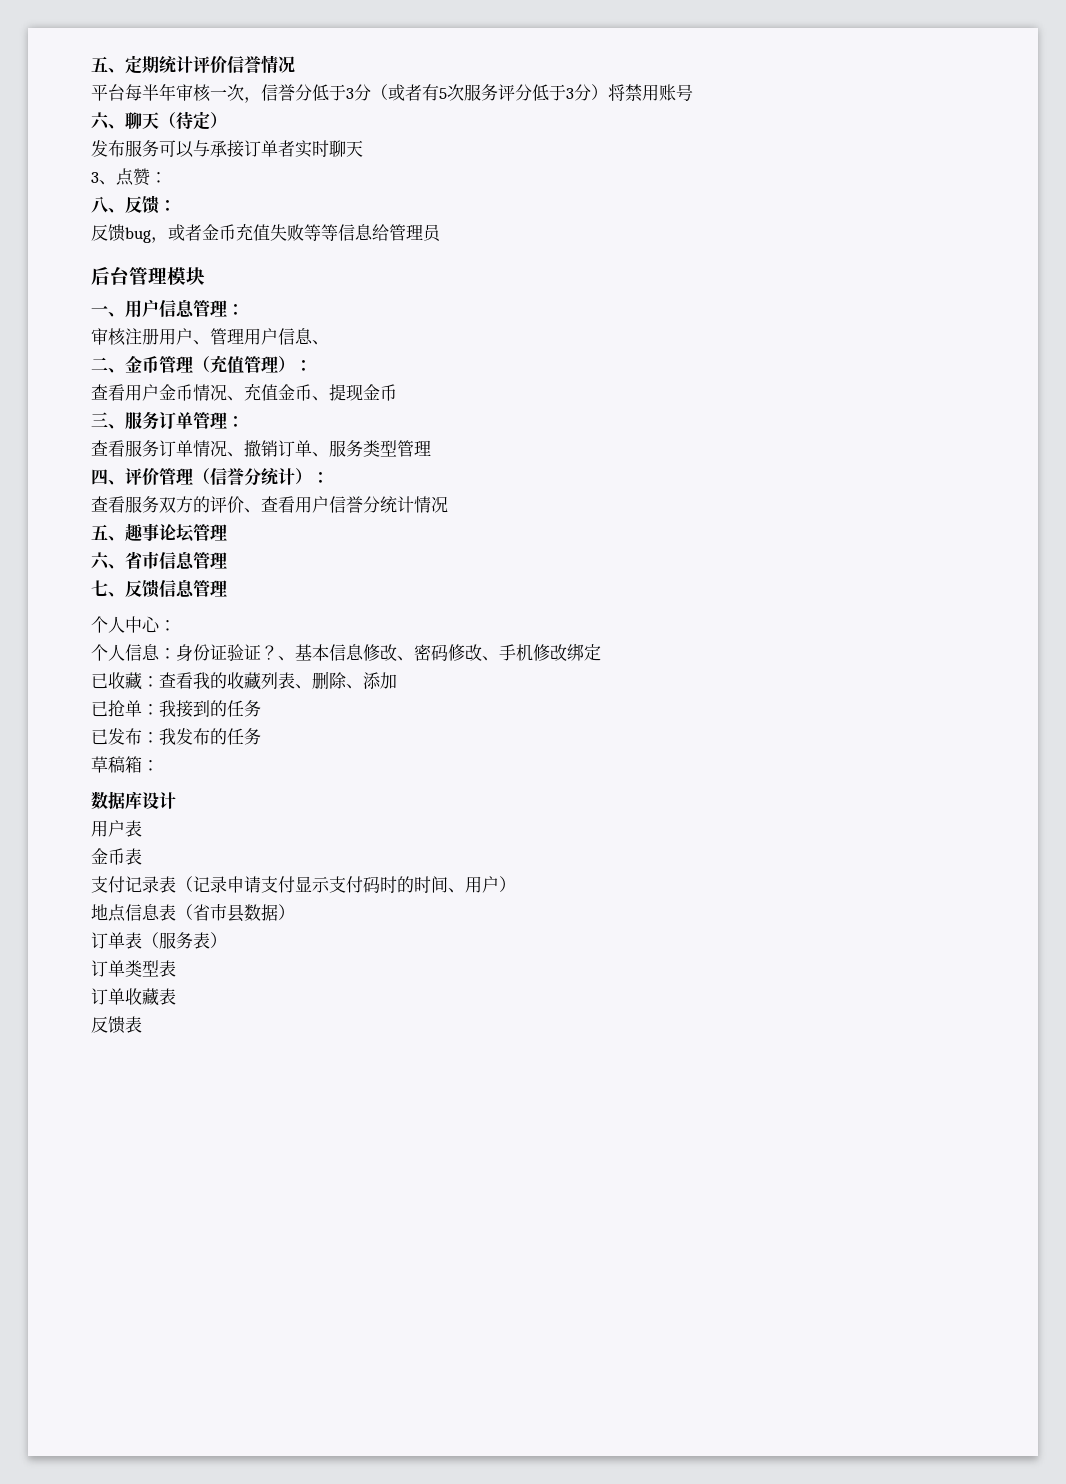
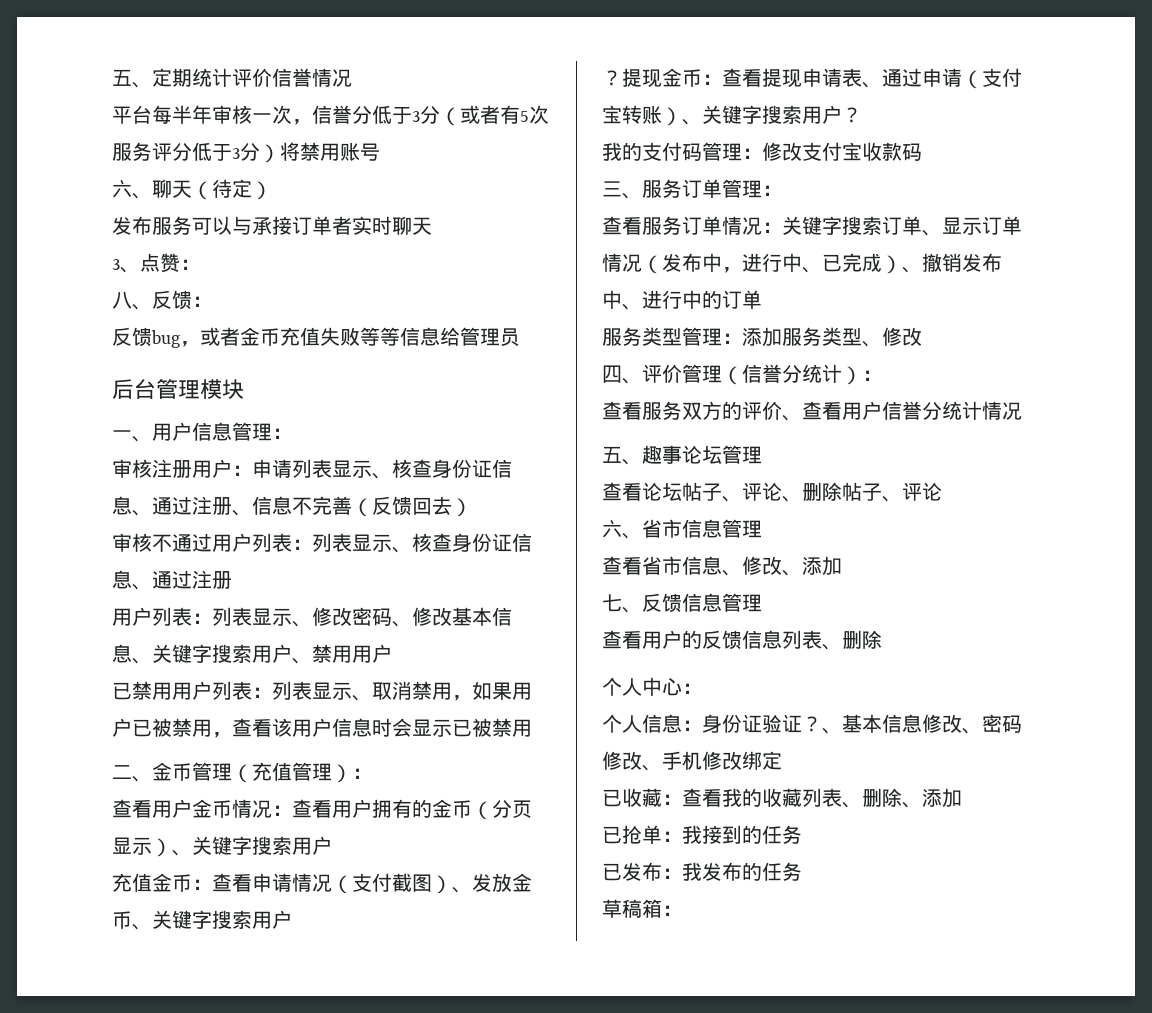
[193,328,329,345] 、管理用户信息、 -> [232,459,512,479] [112,496,472,517] [112,533,532,553] [112,570,232,590] [112,607,512,627] [112,644,392,664] [112,681,532,701] [112,718,532,738] ：申请列表显示、核查身份证信息、通过注册、信息不完善（反馈回去） // 审核不通过用户列表：列表显示、核查身份证信息、通过注册 // 用户列表：列表显示、修改密码、修改基本信息、关键字搜索用户、禁用用户 // 已禁用用户列表：列表显示、取消禁用，如果用户已被禁用，查看该用户信息时会显示已被禁用
[227,383,397,401] 、充值金币、提现金币 -> [272,799,532,820] [112,836,332,857] [112,873,532,894] [112,910,292,930] [602,68,1022,89] [602,105,862,126] [602,142,922,161] ：查看用户拥有的金币（分页显示）、关键字搜索用户 // 充值金币：查看申请情况（支付截图）、发放金币、关键字搜索用户 // ？提现金币：查看提现申请表、通过申请（支付宝转账）、关键字搜索用户？ // 我的支付码管理：修改支付宝收款码
[227,440,329,457] 、撤销订单、 -> [762,216,1022,236] [602,253,1002,274] [602,290,762,310] ：关键字搜索订单、显示订单情况（发布中，进行中、已完成）、撤销发布中、进行中的订单 //
(431, 448) none -> [722,327,922,347] ：添加服务类型、修改
[91,551,227,570] [91,579,227,598] 六、省市信息管理 // 七、反馈信息管理 -> [602,482,942,502] [602,519,762,539] [602,556,842,576] [602,593,762,613] [602,630,882,650] 查看论坛帖子、评论、删除帖子、评论 // 六、省市信息管理 // 查看省市信息、修改、添加 // 七、反馈信息管理 // 查看用户的反馈信息列表、删除
[91,791,176,810] [91,820,142,837] [91,848,142,865] [91,876,516,893] [91,904,295,922] [91,932,227,949] [91,960,176,977] [91,988,176,1006] [91,1016,142,1034] // 数据库设计 // 用户表 // 金币表 // 支付记录表（记录申请支付显示支付码时的时间、用户） // 地点信息表（省市县数据） // 订单表（服务表） // 订单类型表 // 订单收藏表 // 反馈表 -> (682, 910) none

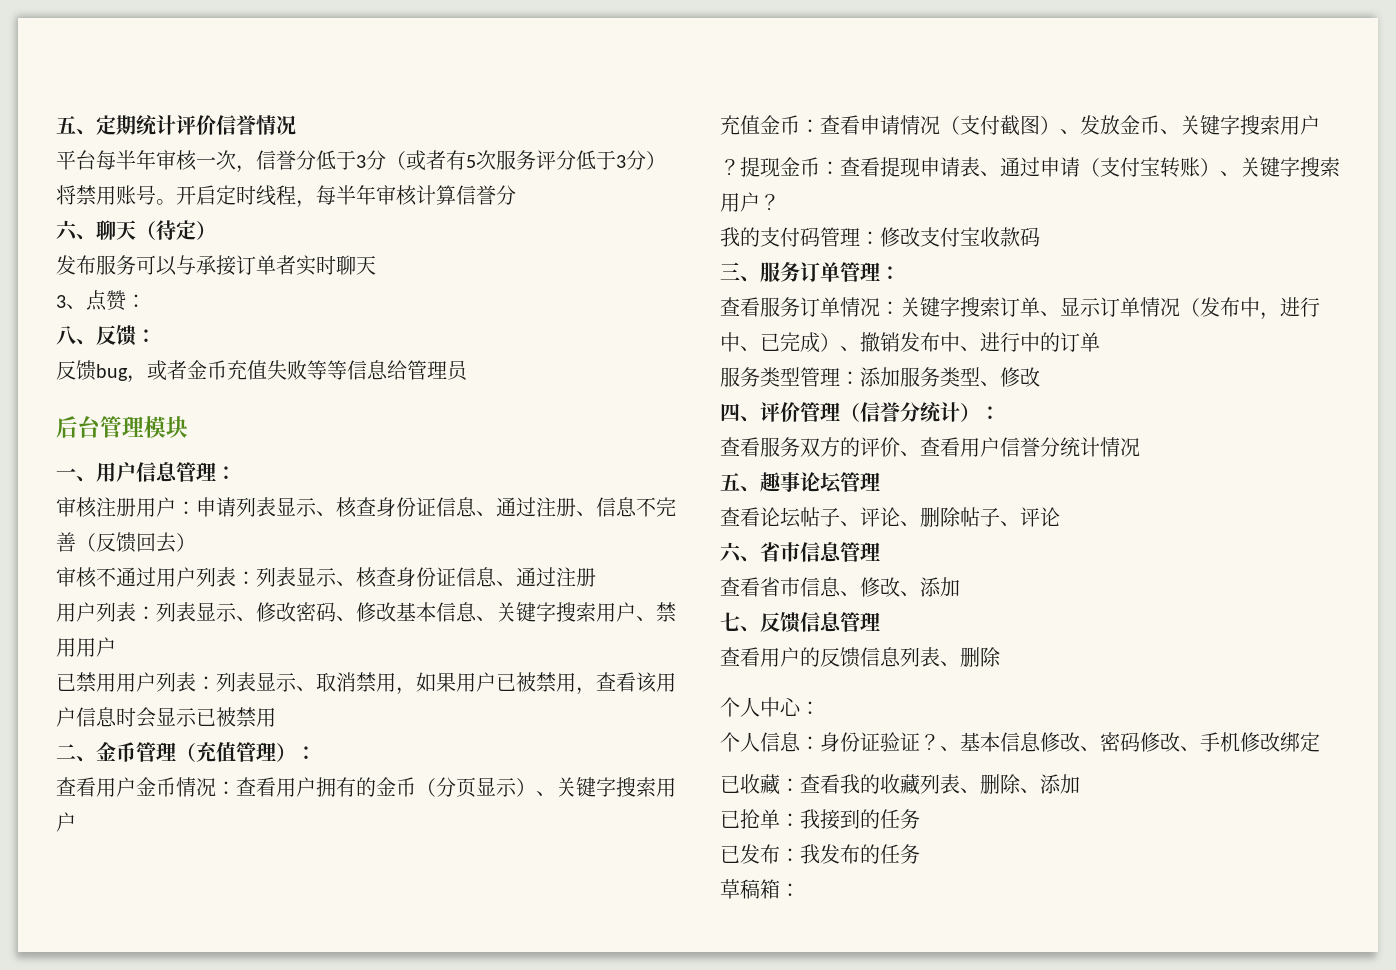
(380, 152) none -> [156,185,516,208] 。开启定时线程，每半年审核计算信誉分

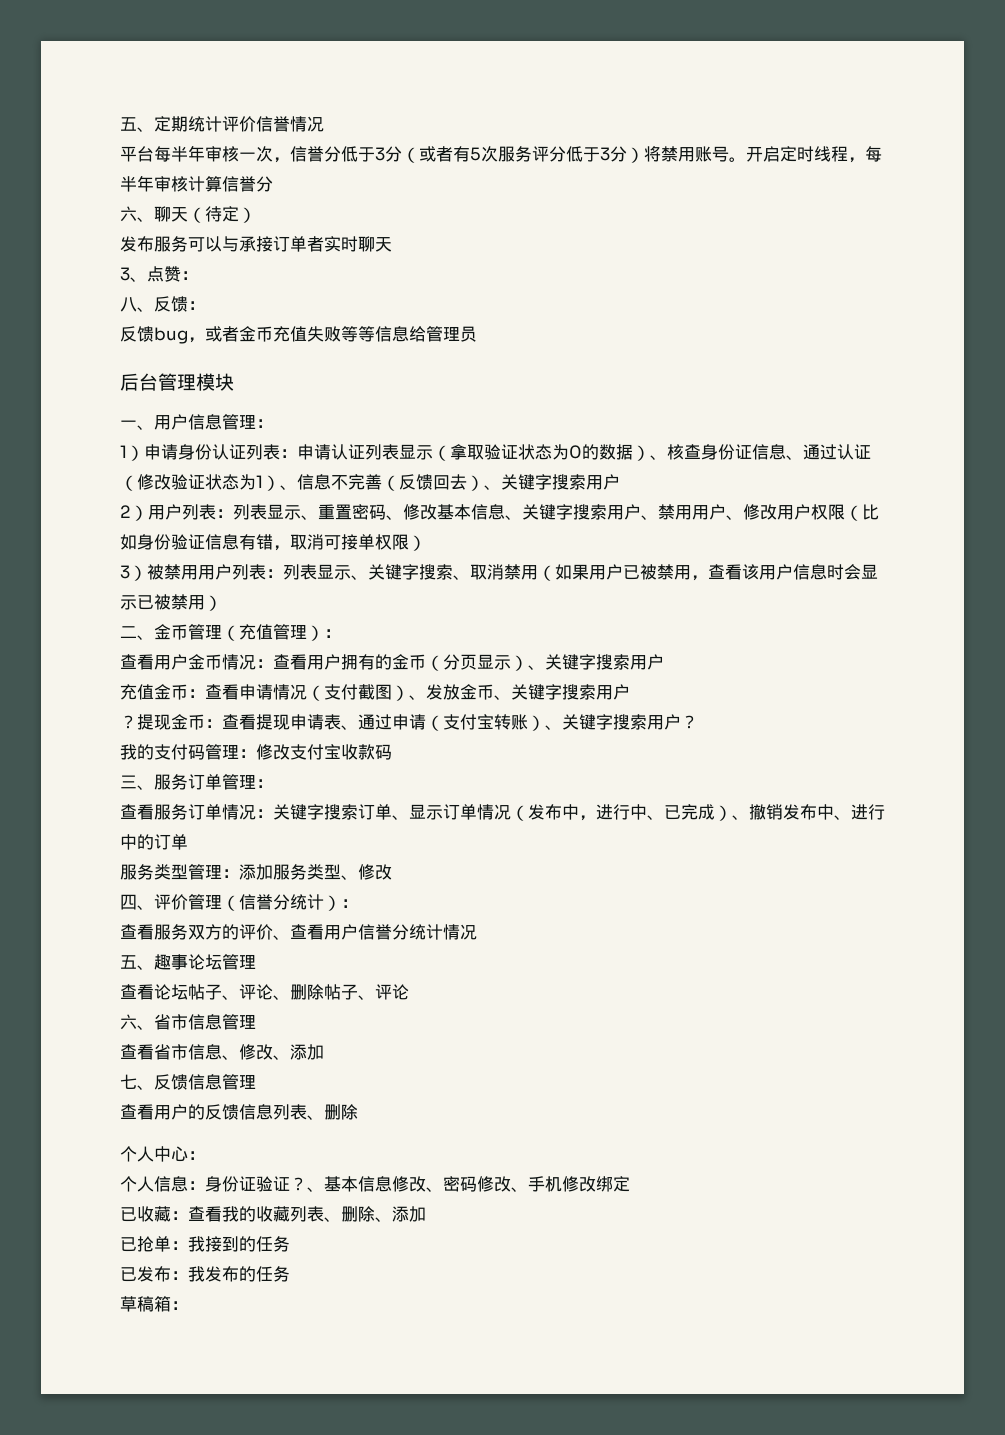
[56,497,576,518] 审核注册用户：申请列表显示、核查身份证信息、通过注册 -> [120,444,871,461] [120,474,280,491] 1）申请身份认证列表：申请认证列表显示（拿取验证状态为0的数据）、核查身份证信息、通过认证（修改验证状态为1）
[56,567,596,588] [56,602,296,622] // 审核不通过用户列表：列表显示、核查身份证信息、通过注册 // 用户列表：列表显示、修改 -> [484,474,620,490] [120,504,352,521] 、关键字搜索用户 // 2）用户列表：列表显示、重置
[56,673,76,691] // 已 -> [726,504,879,521] [120,534,426,551] [120,564,164,581] 、修改用户权限（比如身份验证信息有错，取消可接单权限） // 3）被
(316, 688) none -> [368,564,470,580] 关键字搜索、
[396,687,416,695] ， -> [538,565,555,581] （
(276, 717) none -> [205,595,222,611] ）

